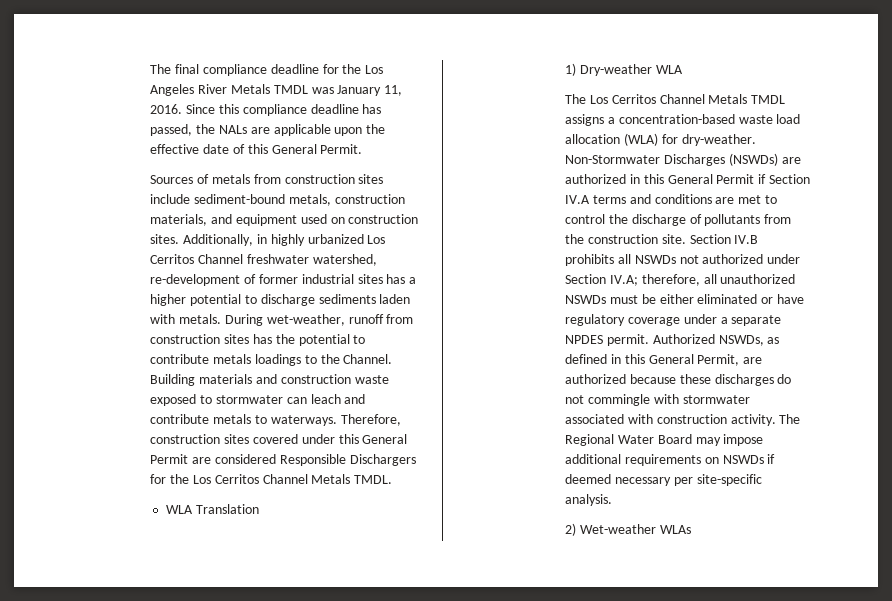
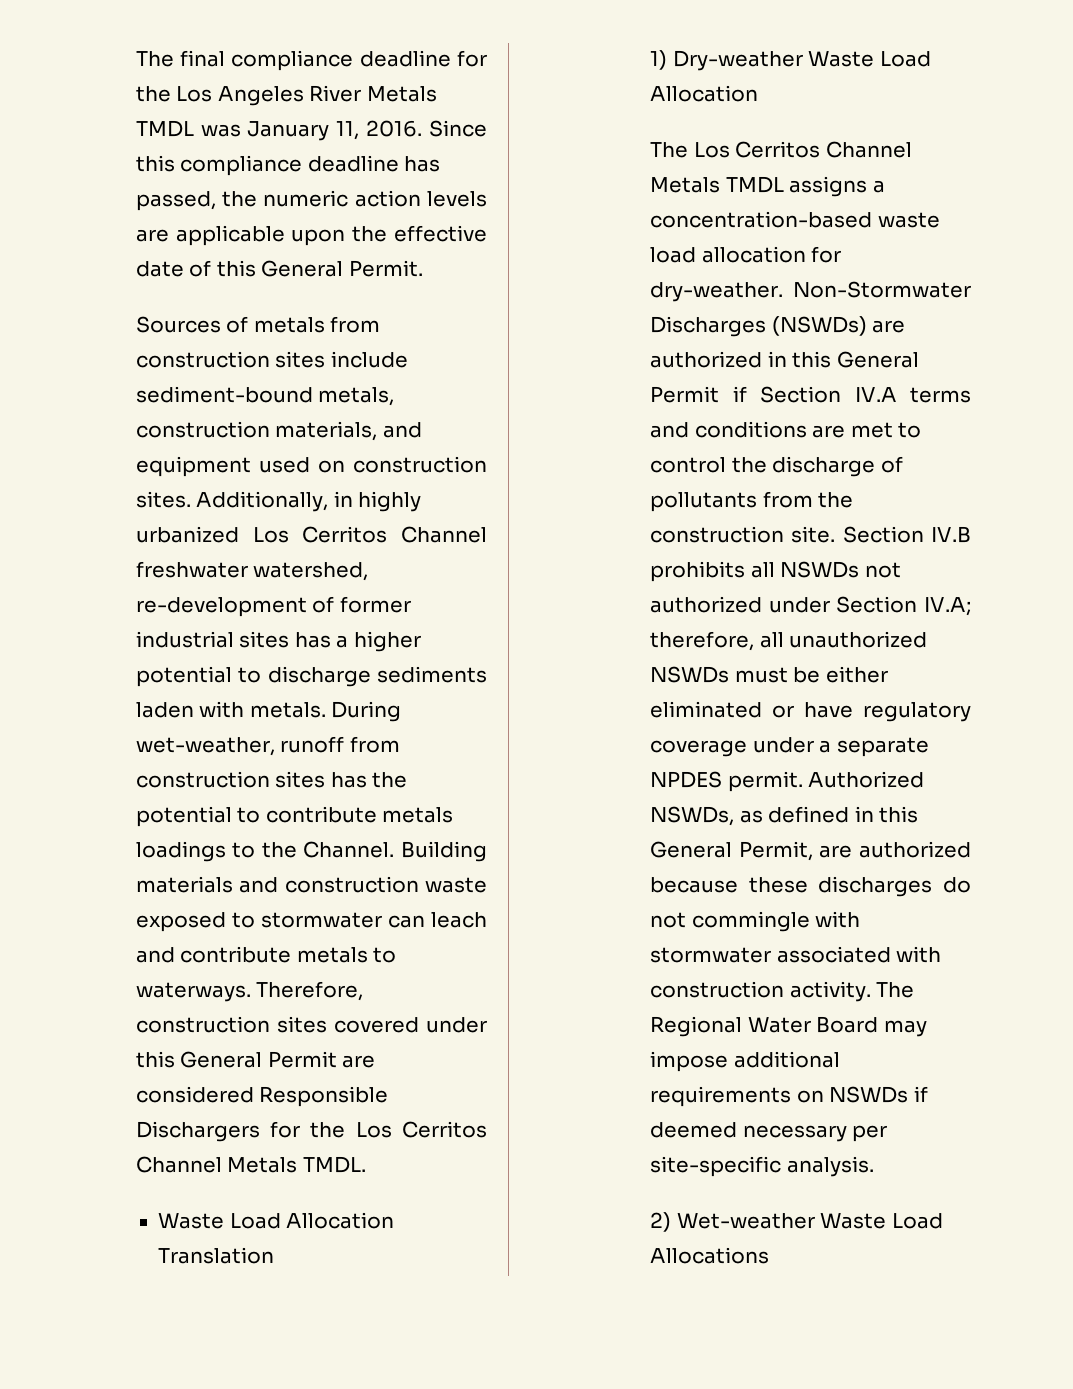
[218,125,247,134] NALs -> [263,190,487,207] numeric action levels
[165,505,193,514] WLA -> [158,1212,395,1229] Waste Load Allocation
[655,65,683,74] WLA -> [808,51,931,67] [650,85,759,102] Waste Load Allocation
[623,133,658,146] (WLA) -> (806, 254) none
[659,525,691,534] WLAs -> [820,1213,943,1229] [650,1247,770,1264] Waste Load Allocations

